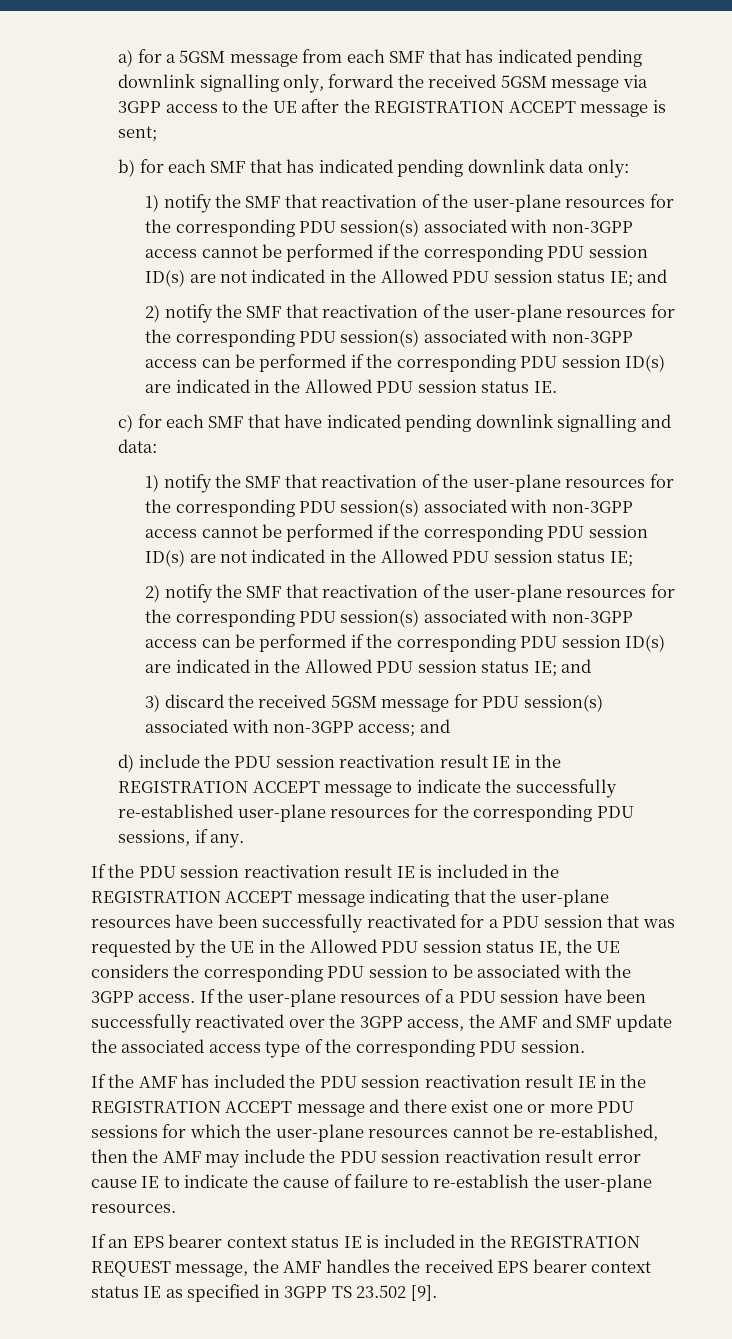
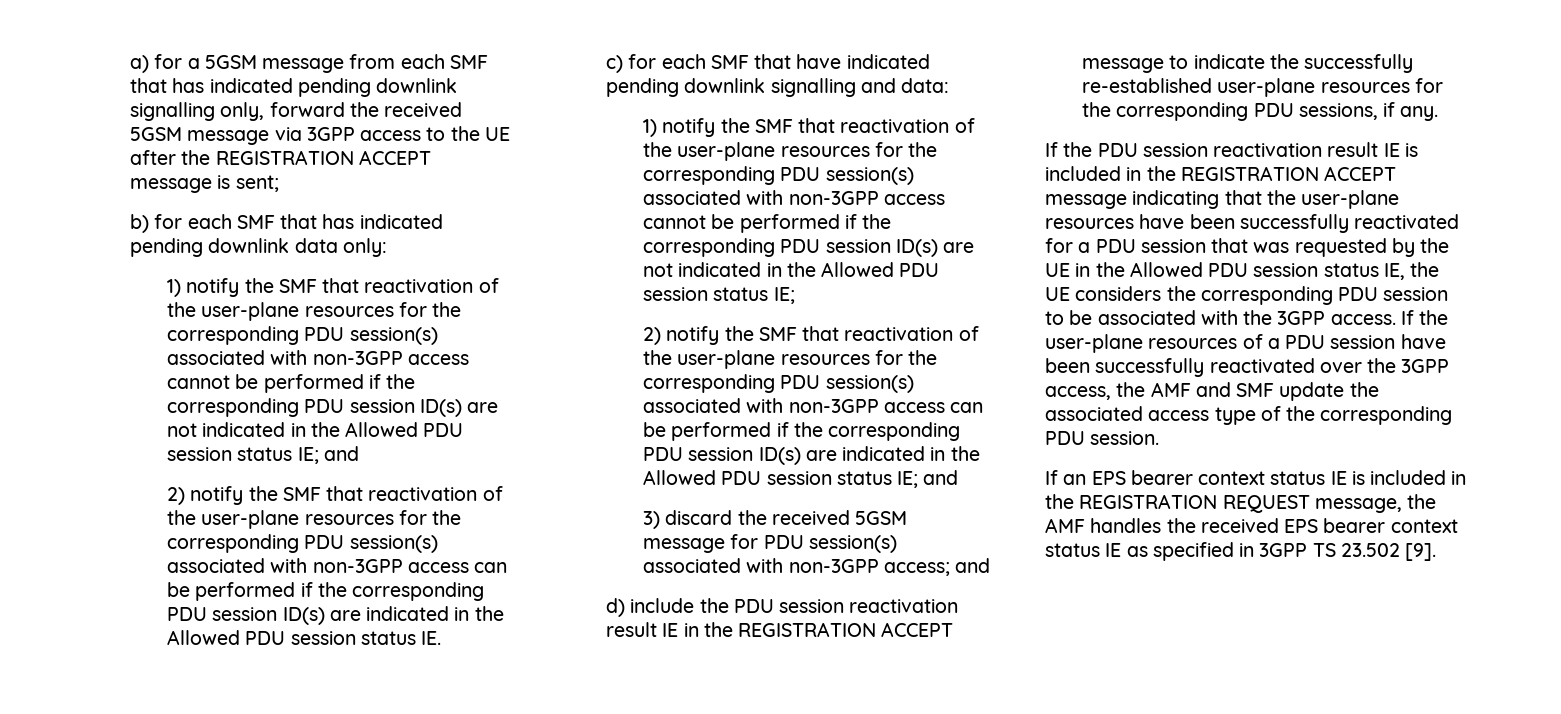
[91,1074,647,1088] [91,1099,635,1117] [91,1124,658,1142] [91,1149,641,1168] [91,1174,653,1192] [91,1204,176,1213] // If the AMF has included the PDU session reactivation result IE in the REGISTRATION ACCEPT message and there exist one or more PDU sessions for which the user-plane resources cannot be re-established, then the AMF may include the PDU session reactivation result error cause IE to indicate the cause of failure to re-establish the user-plane resources. -> (1160, 438) none

